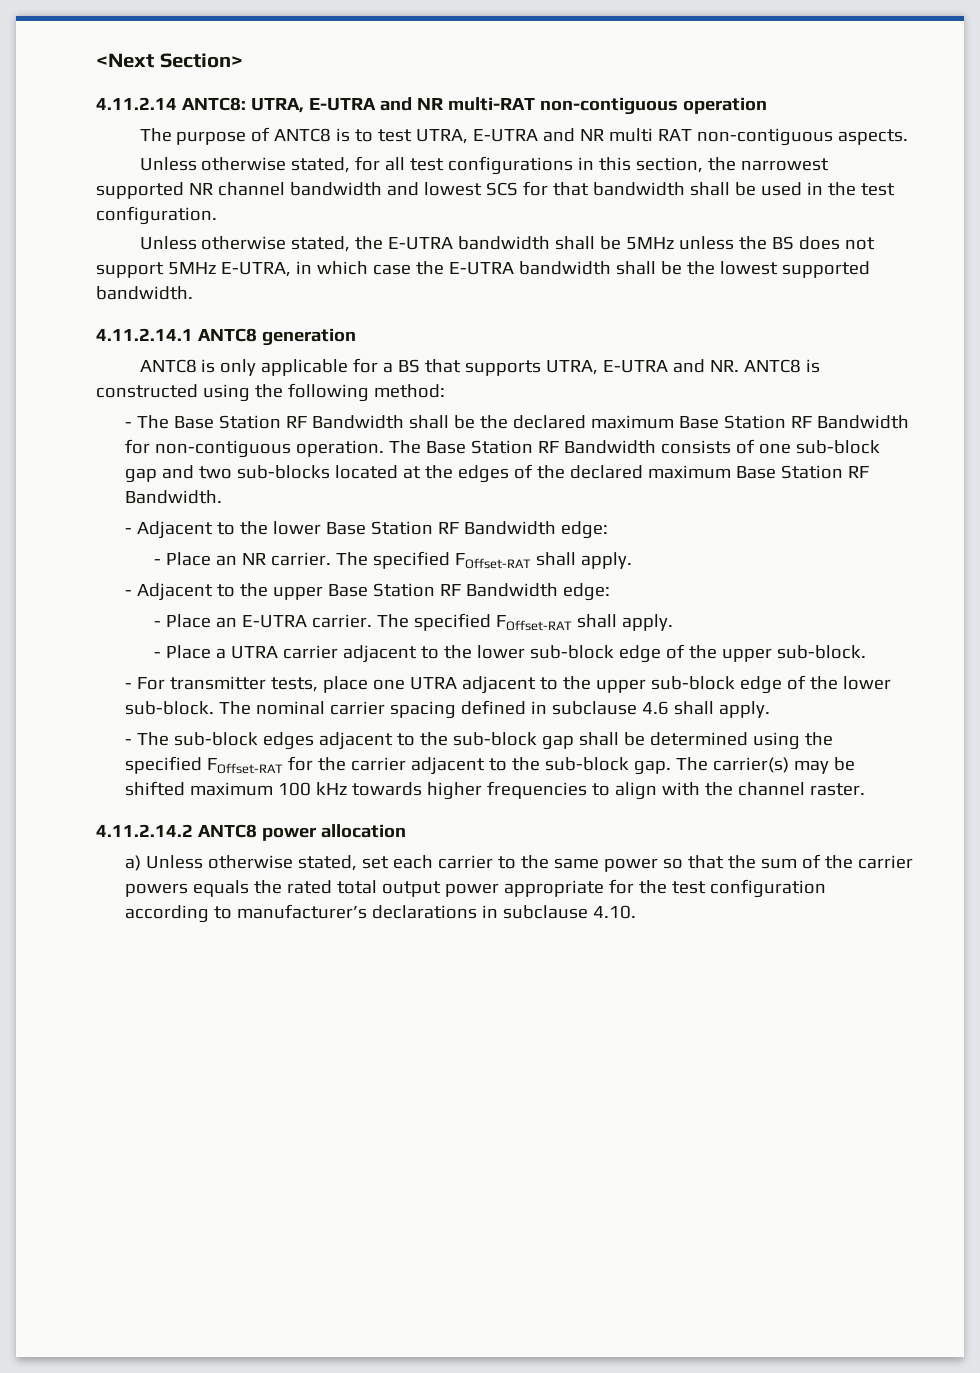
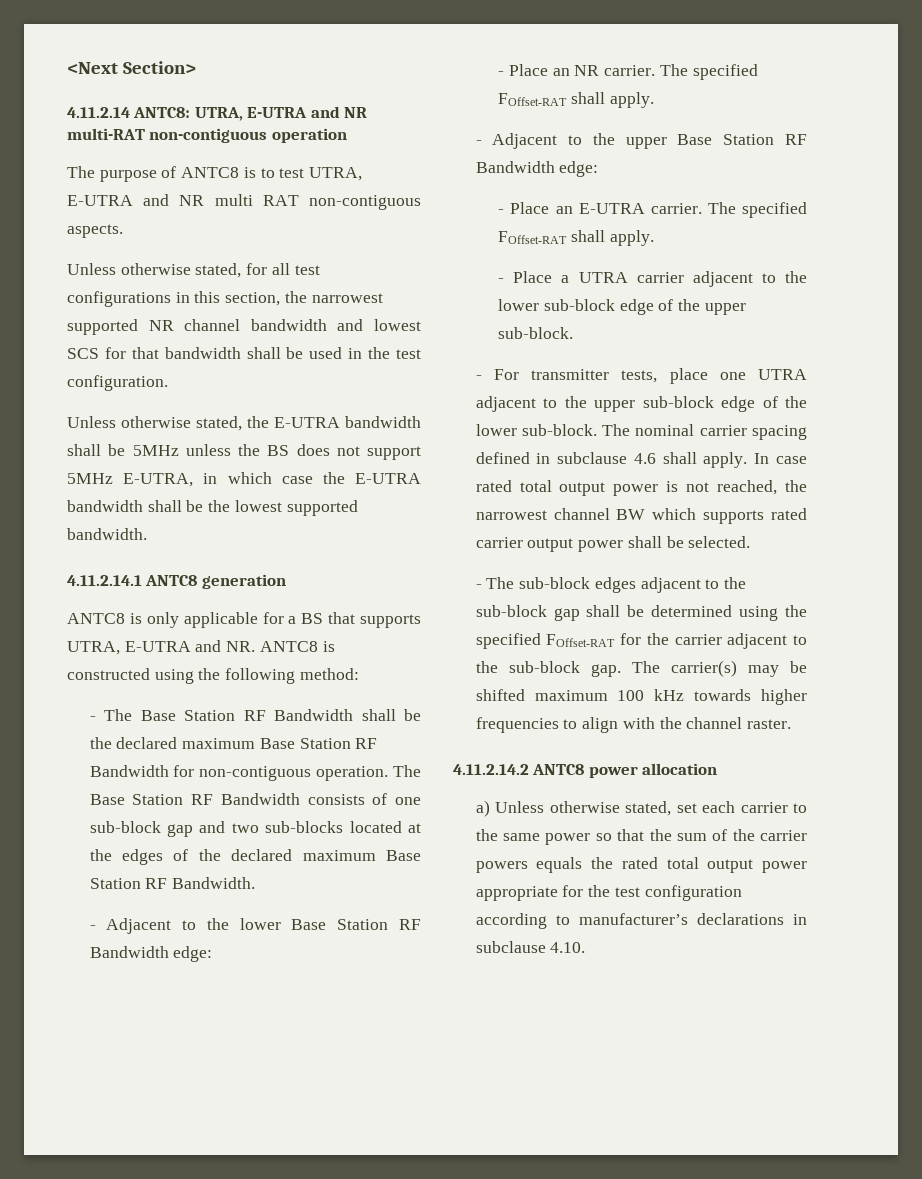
(770, 709) none -> [754,453,807,464] [475,480,807,496] [475,508,807,524] [475,536,751,552] In case rated total output power is not reached, the narrowest channel BW which supports rated carrier output power shall be selected.

